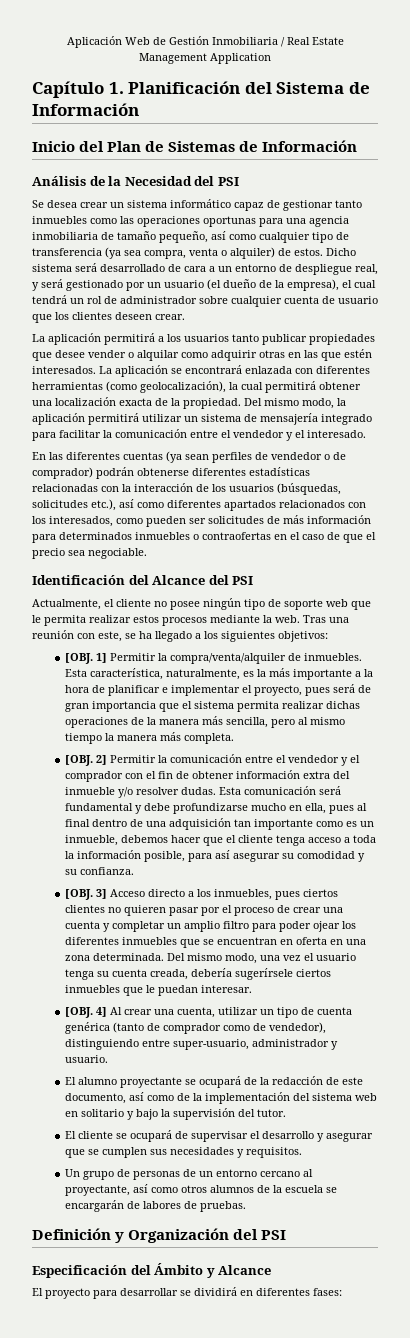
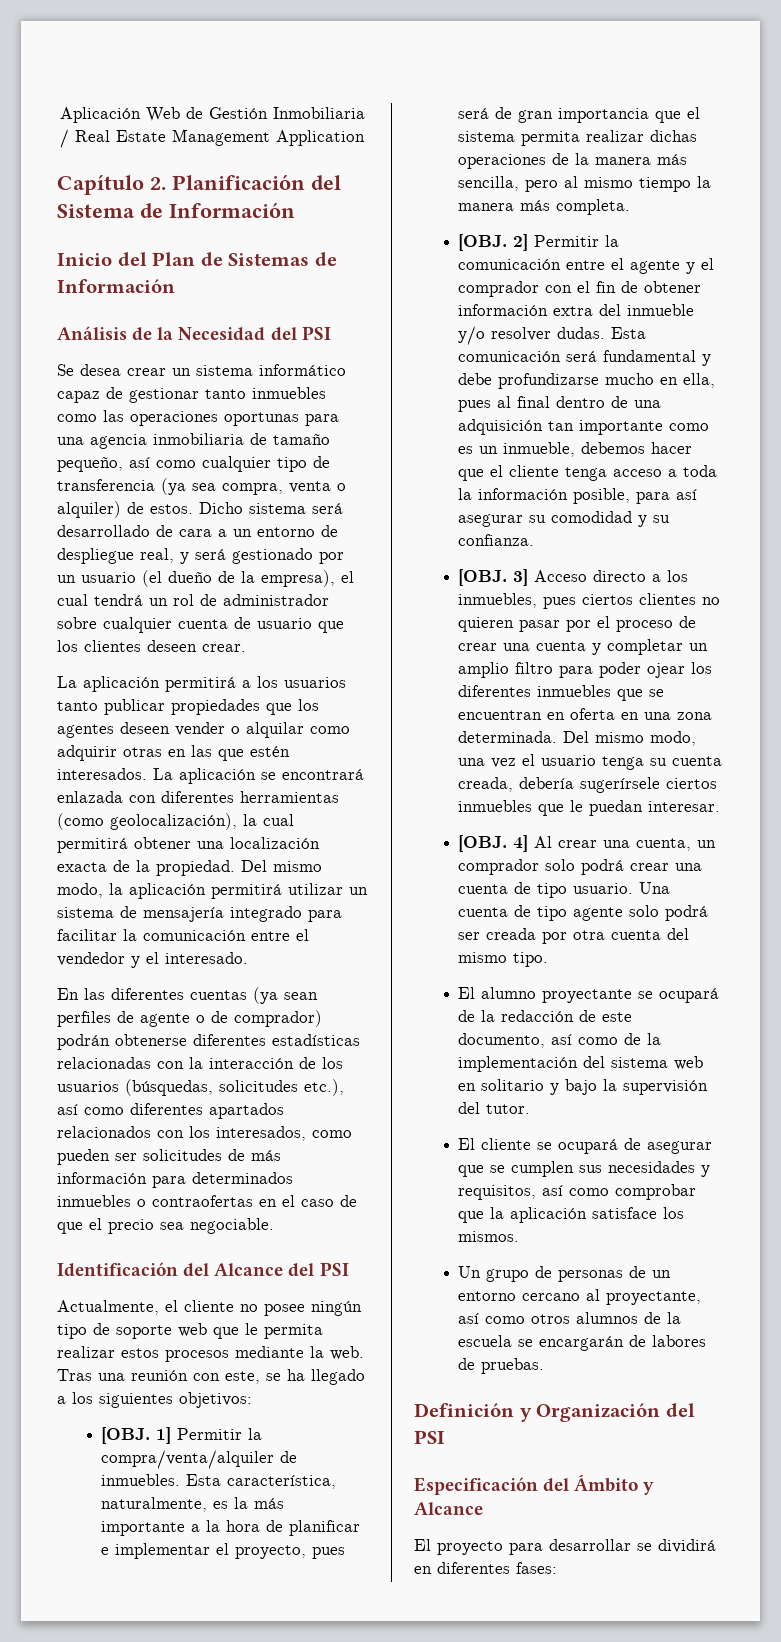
[108,82,124,94] 1. -> [150,177,166,190] 2.
[55,350,85,358] desee -> [298,699,319,711] [57,722,170,738] los agentes deseen
[271,452,322,460] vendedor -> [140,1013,190,1027] agente
[288,755,340,763] vendedor -> [630,260,681,274] agente
[218,1007,353,1018] [65,1022,327,1034] [65,1039,339,1050] [65,1055,109,1063] utilizar un tipo de cuenta genérica (tanto de comprador como de vendedor), distinguiendo entre super-usuario, administrador y usuario. -> [697,840,717,848] [458,859,703,875] [458,882,671,898] [458,905,709,921] [458,928,690,944] [458,952,549,967] un comprador solo podrá crear una cuenta de tipo usuario. Una cuenta de tipo agente solo podrá ser creada por otra cuenta del mismo tipo.
[191,1131,325,1142] supervisar el desarrollo y -> (642, 1144) none
[246,1147,303,1158] requisitos. -> [458,1184,697,1200] [458,1207,685,1223] [458,1231,520,1242] requisitos, así como comprobar que la aplicación satisface los mismos.

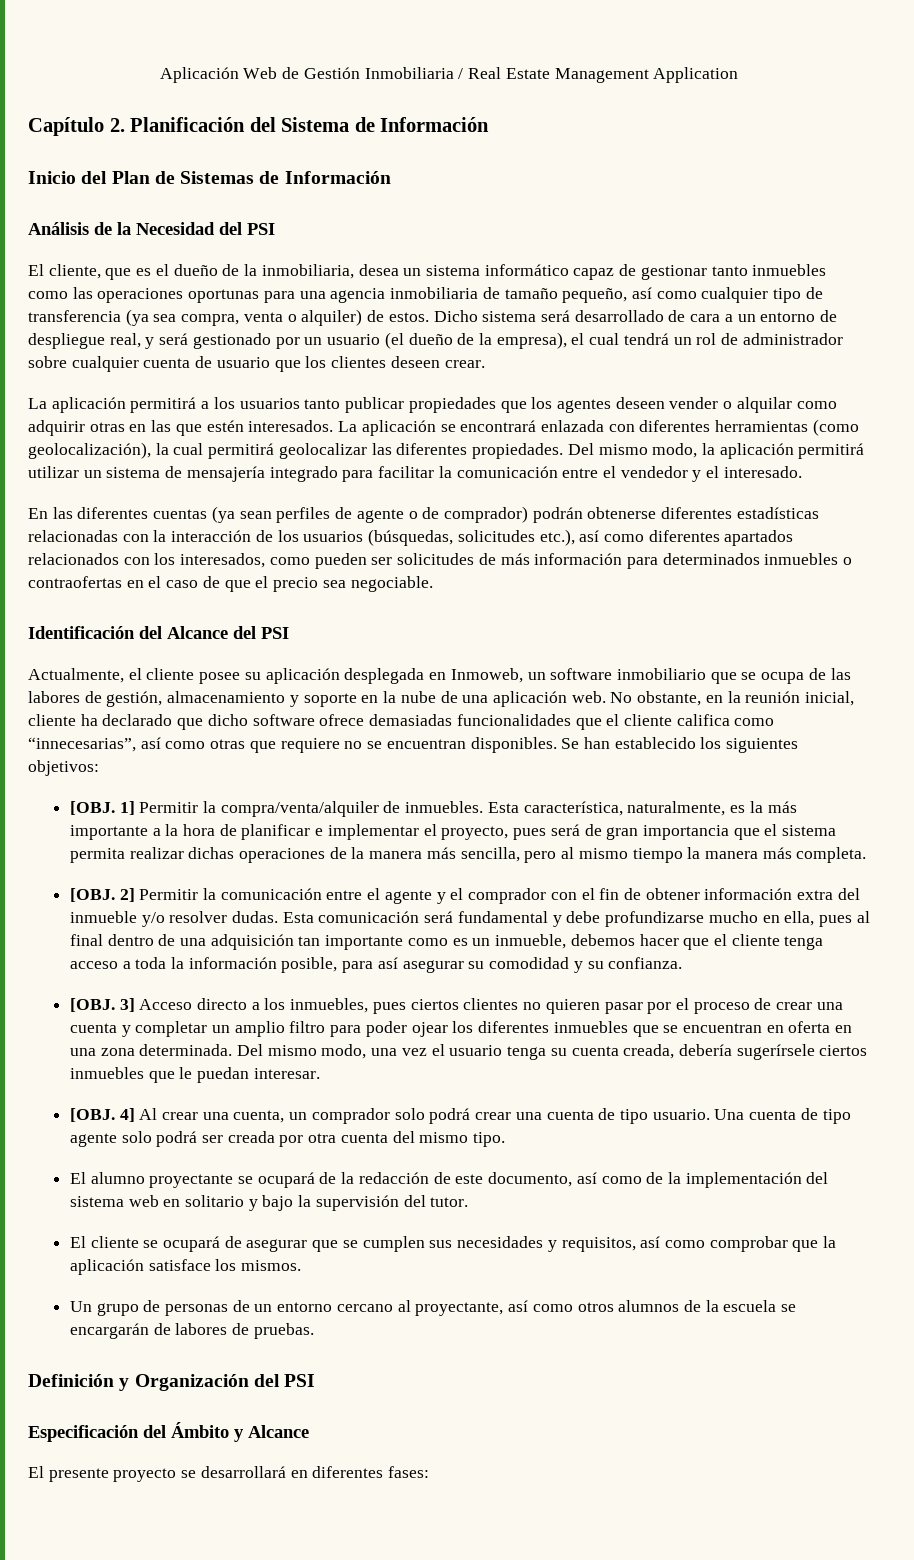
[57,364,166,376] Se desea crear -> [28,264,399,280] El cliente, que es el dueño de la inmobiliaria, desea
[134,837,320,849] [57,860,235,876] obtener una localización exacta de la propiedad. -> [278,443,564,459] geolocalizar las diferentes propiedades.
[240,1301,362,1316] [57,1323,323,1339] [57,1346,364,1362] [57,1369,365,1385] [57,1396,66,1404] no posee ningún tipo de soporte web que le permita realizar estos procesos mediante la web. Tras una reunión con este, se ha llegado a -> [199,668,851,684] [28,691,855,707] [28,714,775,730] [28,737,696,753] posee su aplicación desplegada en Inmoweb, un software inmobiliario que se ocupa de las labores de gestión, almacenamiento y soporte en la nube de una aplicación web. No obstante, en la reunión inicial, cliente ha declarado que dicho software ofrece demasiadas funcionalidades que el cliente califica como “innecesarias”, así como otras que requiere no se encuentran disponibles. Se han establecido
[437,1539,716,1555] proyecto para desarrollar se dividirá -> [48,1466,286,1482] presente proyecto se desarrollará

